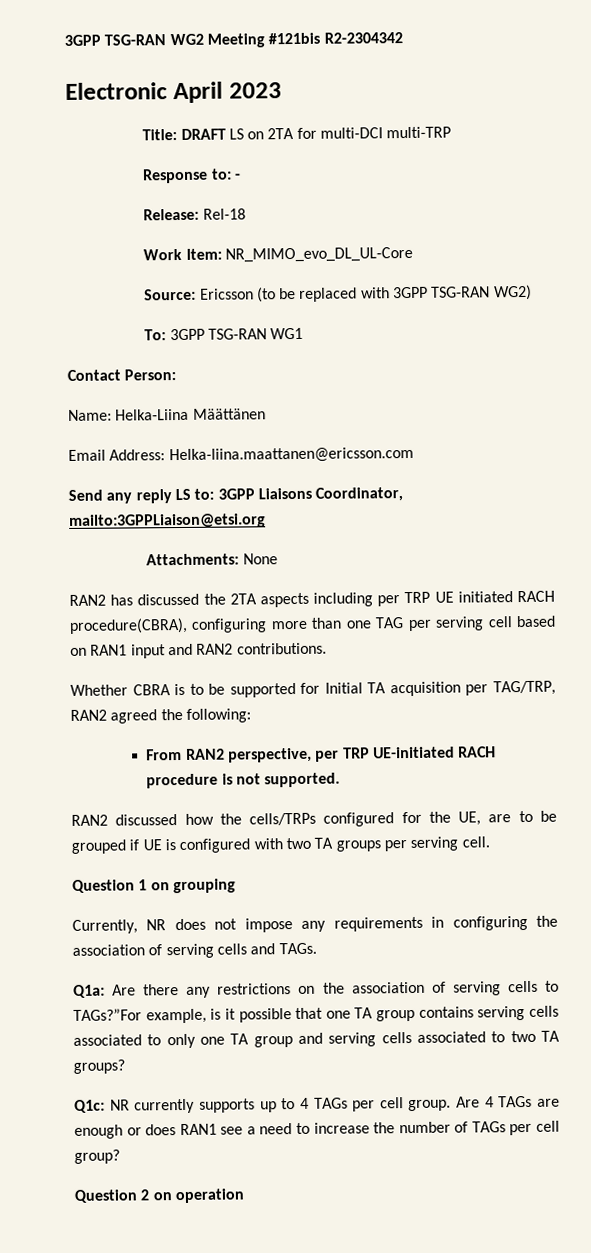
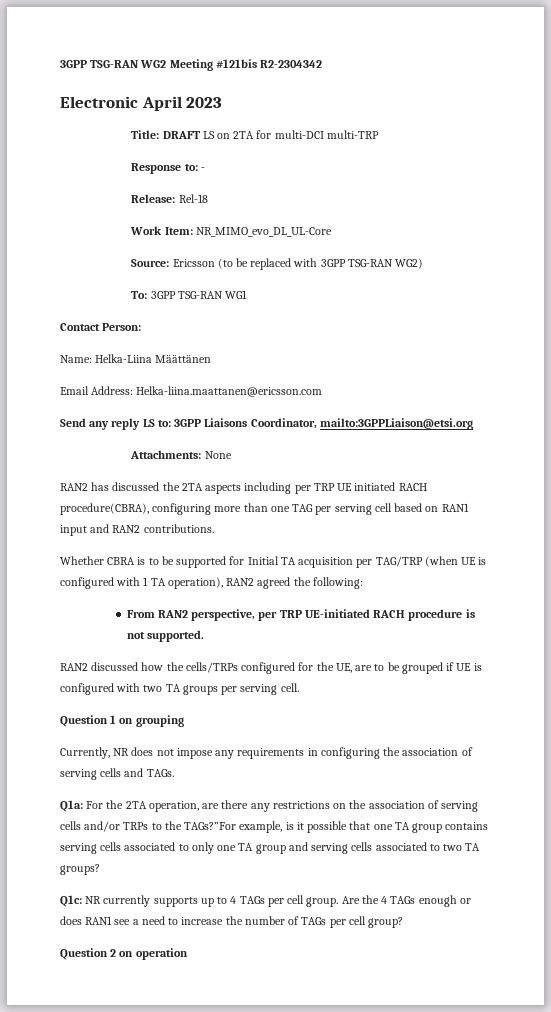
[493,680,557,696] TAG/TRP, -> [375,556,487,567] [60,577,223,589] TAG/TRP (when UE is configured with 1 TA operation),
[112,984,137,996] Are -> [86,800,220,812] For the 2TA operation, are
[545,980,560,992] to -> [84,821,182,832] and/or TRPs to the
[484,1095,561,1108] 4 TAGs are -> [361,895,416,904] the 4 TAGs

